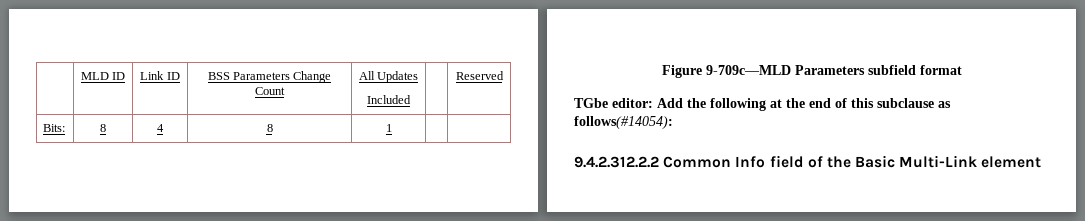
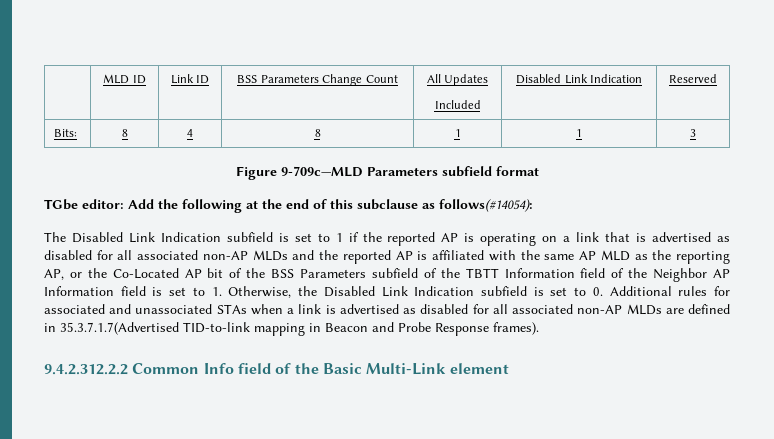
(411, 99) none -> [516,74,642,84] Disabled Link Indication
(392, 128) | -> [576,129,582,137] [690,129,696,137] 1 | 3
(673, 122) none -> [44,232,731,246] [44,250,730,264] [44,268,731,282] [44,286,730,298] [44,304,731,315] [44,322,539,336] // The Disabled Link Indication subfield is set to 1 if the reported AP is operating on a link that is advertised as disabled for all associated non-AP MLDs and the reported AP is affiliated with the same AP MLD as the reporting AP, or the Co-Located AP bit of the BSS Parameters subfield of the TBTT Information field of the Neighbor AP Information field is set to 1. Otherwise, the Disabled Link Indication subfield is set to 0. Additional rules for associated and unassociated STAs when a link is advertised as disabled for all associated non-AP MLDs are defined in 35.3.7.1.7(Advertised TID-to-link mapping in Beacon and Probe Response frames).

